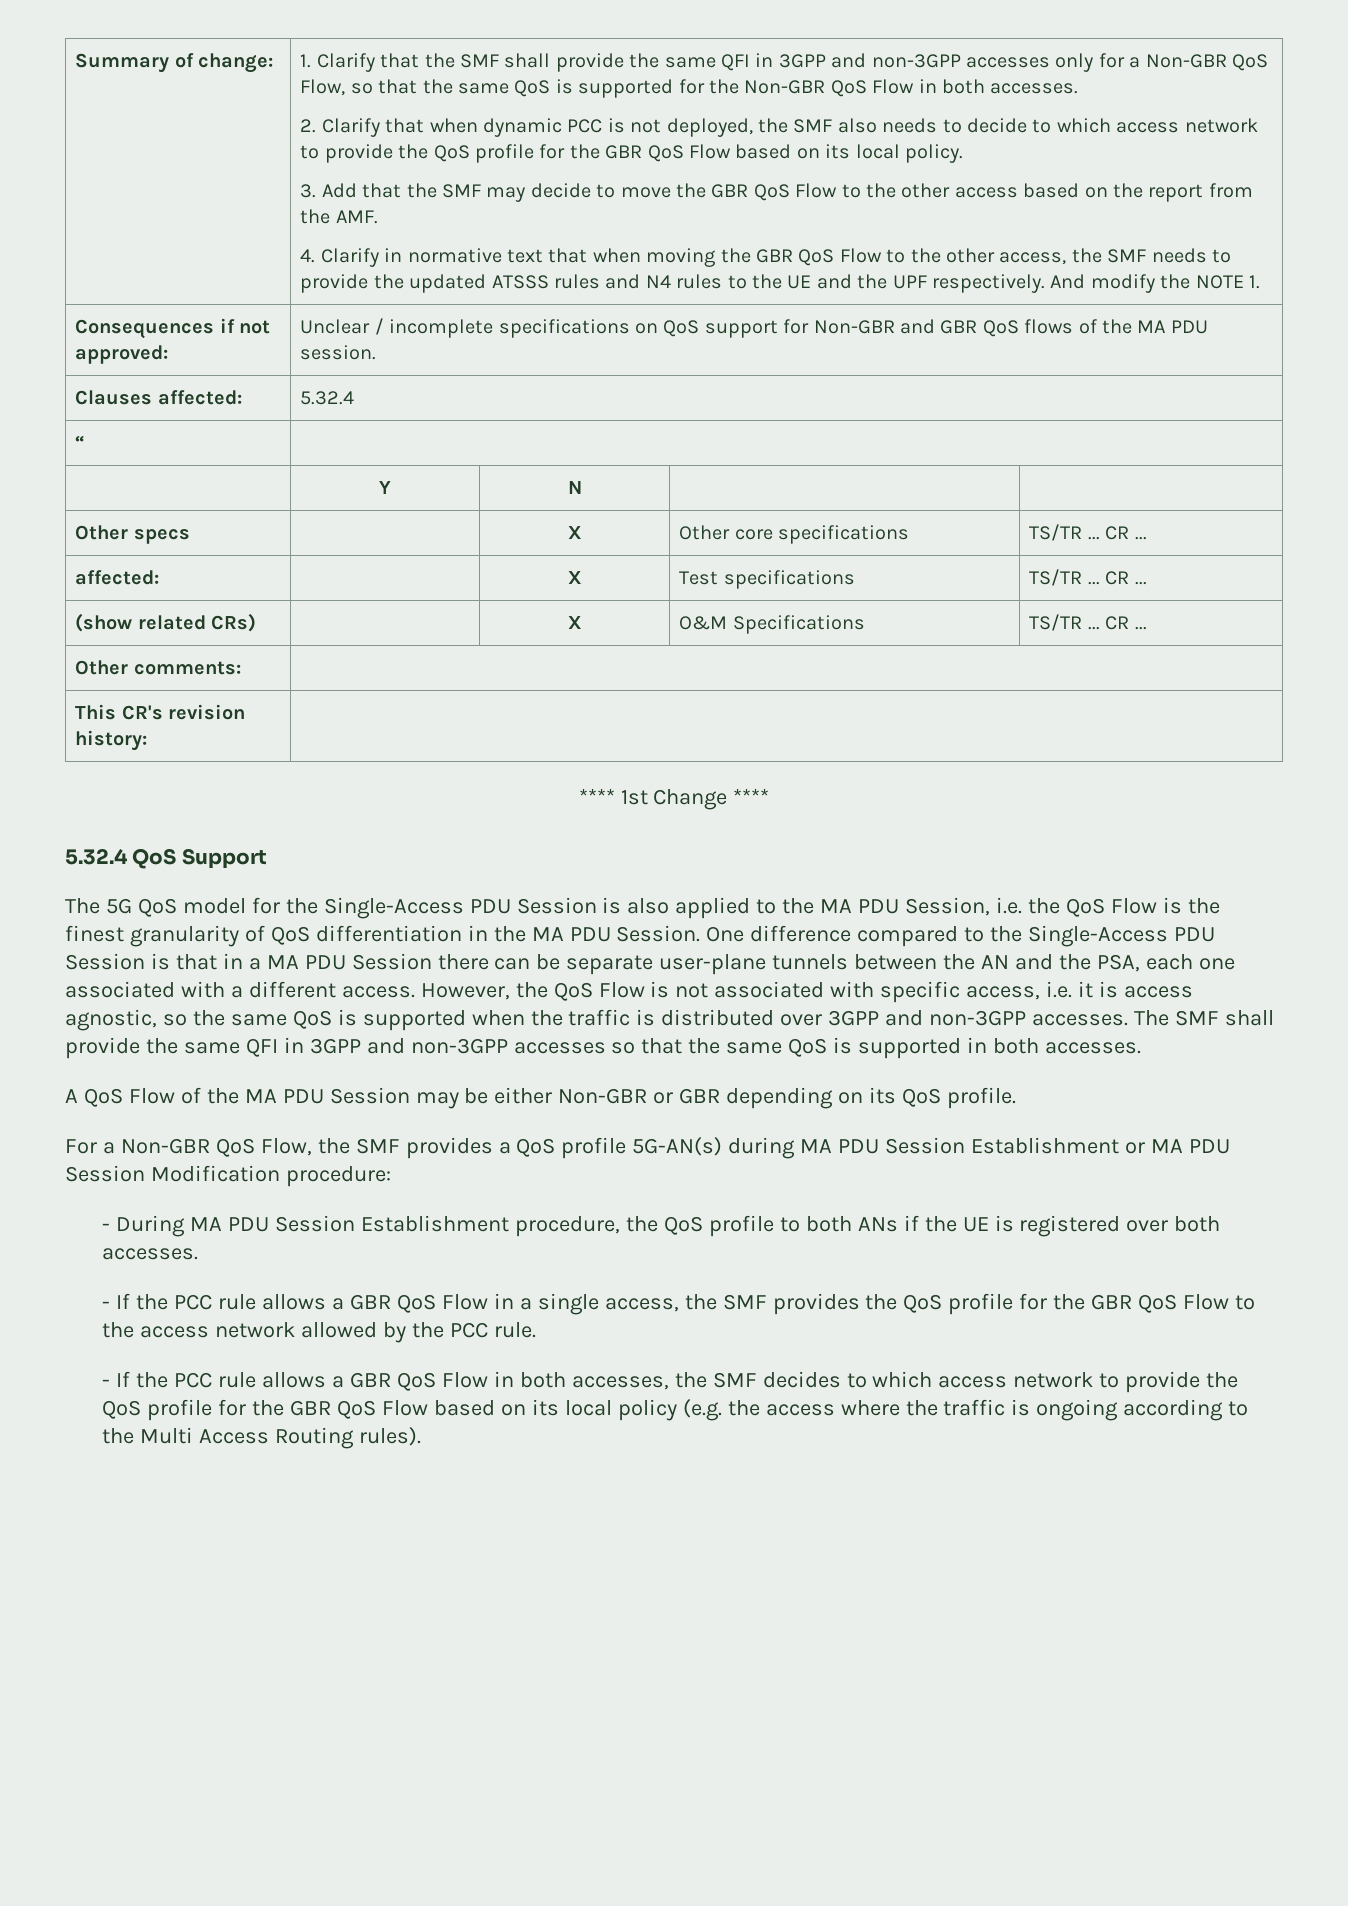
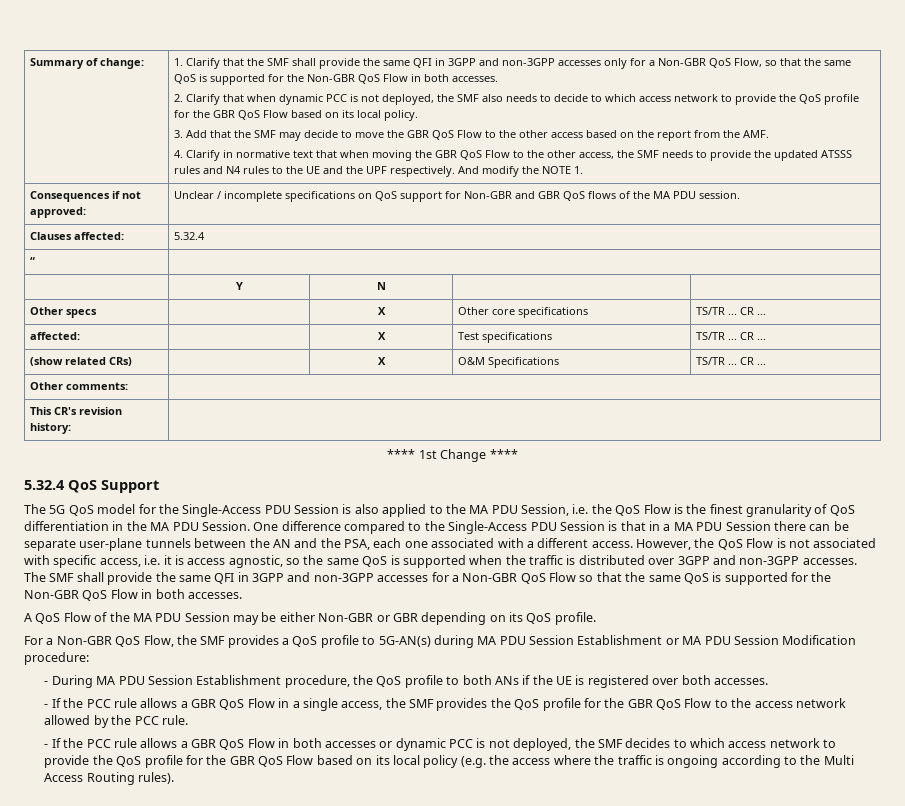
[611,1037,962,1059] so that the same QoS is supported -> [431,572,832,585] [24,589,138,601] for a Non-GBR QoS Flow so that the same QoS is supported for the Non-GBR QoS Flow
(627, 1148) none -> [362,636,376,645] to
[571,1376,669,1390] accesses, -> [324,738,572,751] accesses or dynamic PCC is not deployed,

